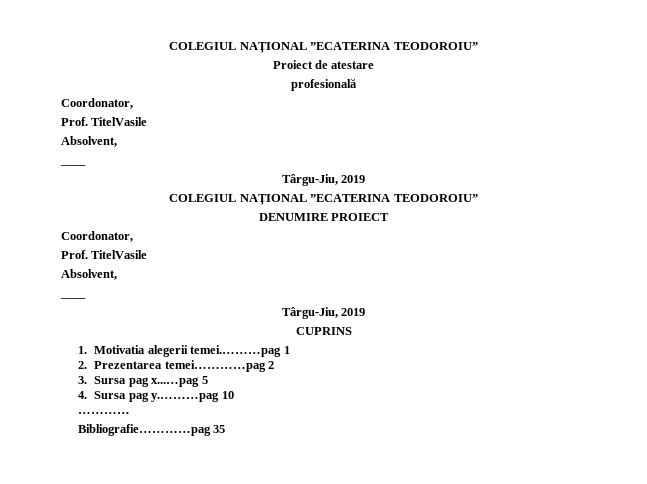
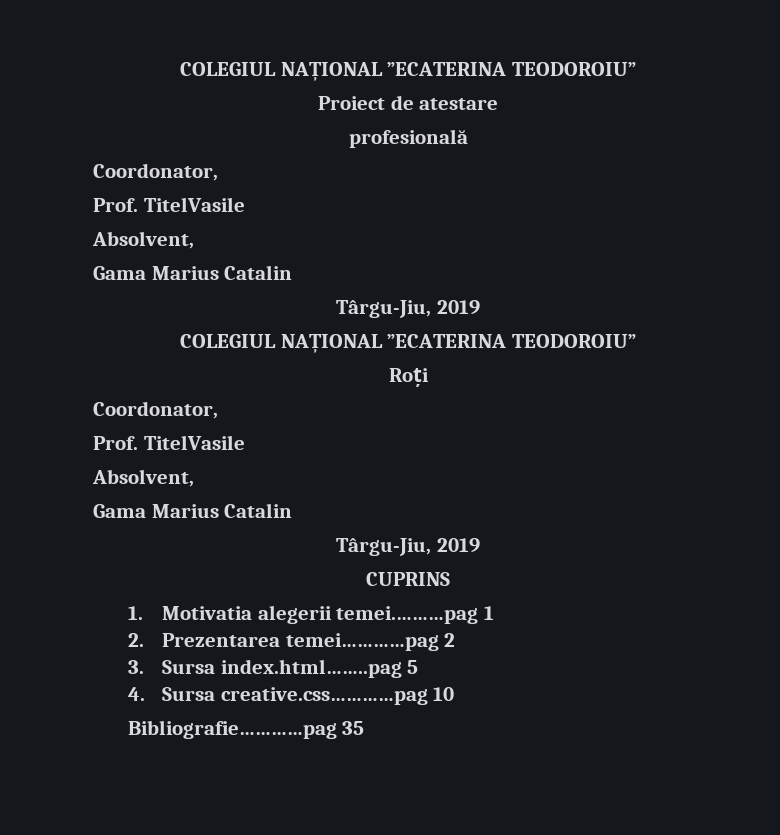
[60,164,86,166] ____ -> [93,265,293,280] Gama Marius Catalin
[258,213,390,221] [61,231,133,242] [61,250,148,259] [61,269,117,280] [60,297,86,299] DENUMIRE PROIECT // Coordonator, // Prof. TitelVasile // Absolvent, // ____ -> [388,368,429,387] [93,401,218,419] [93,435,245,450] [92,469,194,487] [93,503,293,518] Roți // Coordonator, // Prof. TitelVasile // Absolvent, // Gama Marius Catalin
[128,377,200,387] pag x...…pag -> [220,659,402,678] index.html……..pag
[128,392,220,402] pag y.………pag -> [220,687,428,705] creative.css…………pag
[77,411,130,414] // ………… -> (455, 694) none

